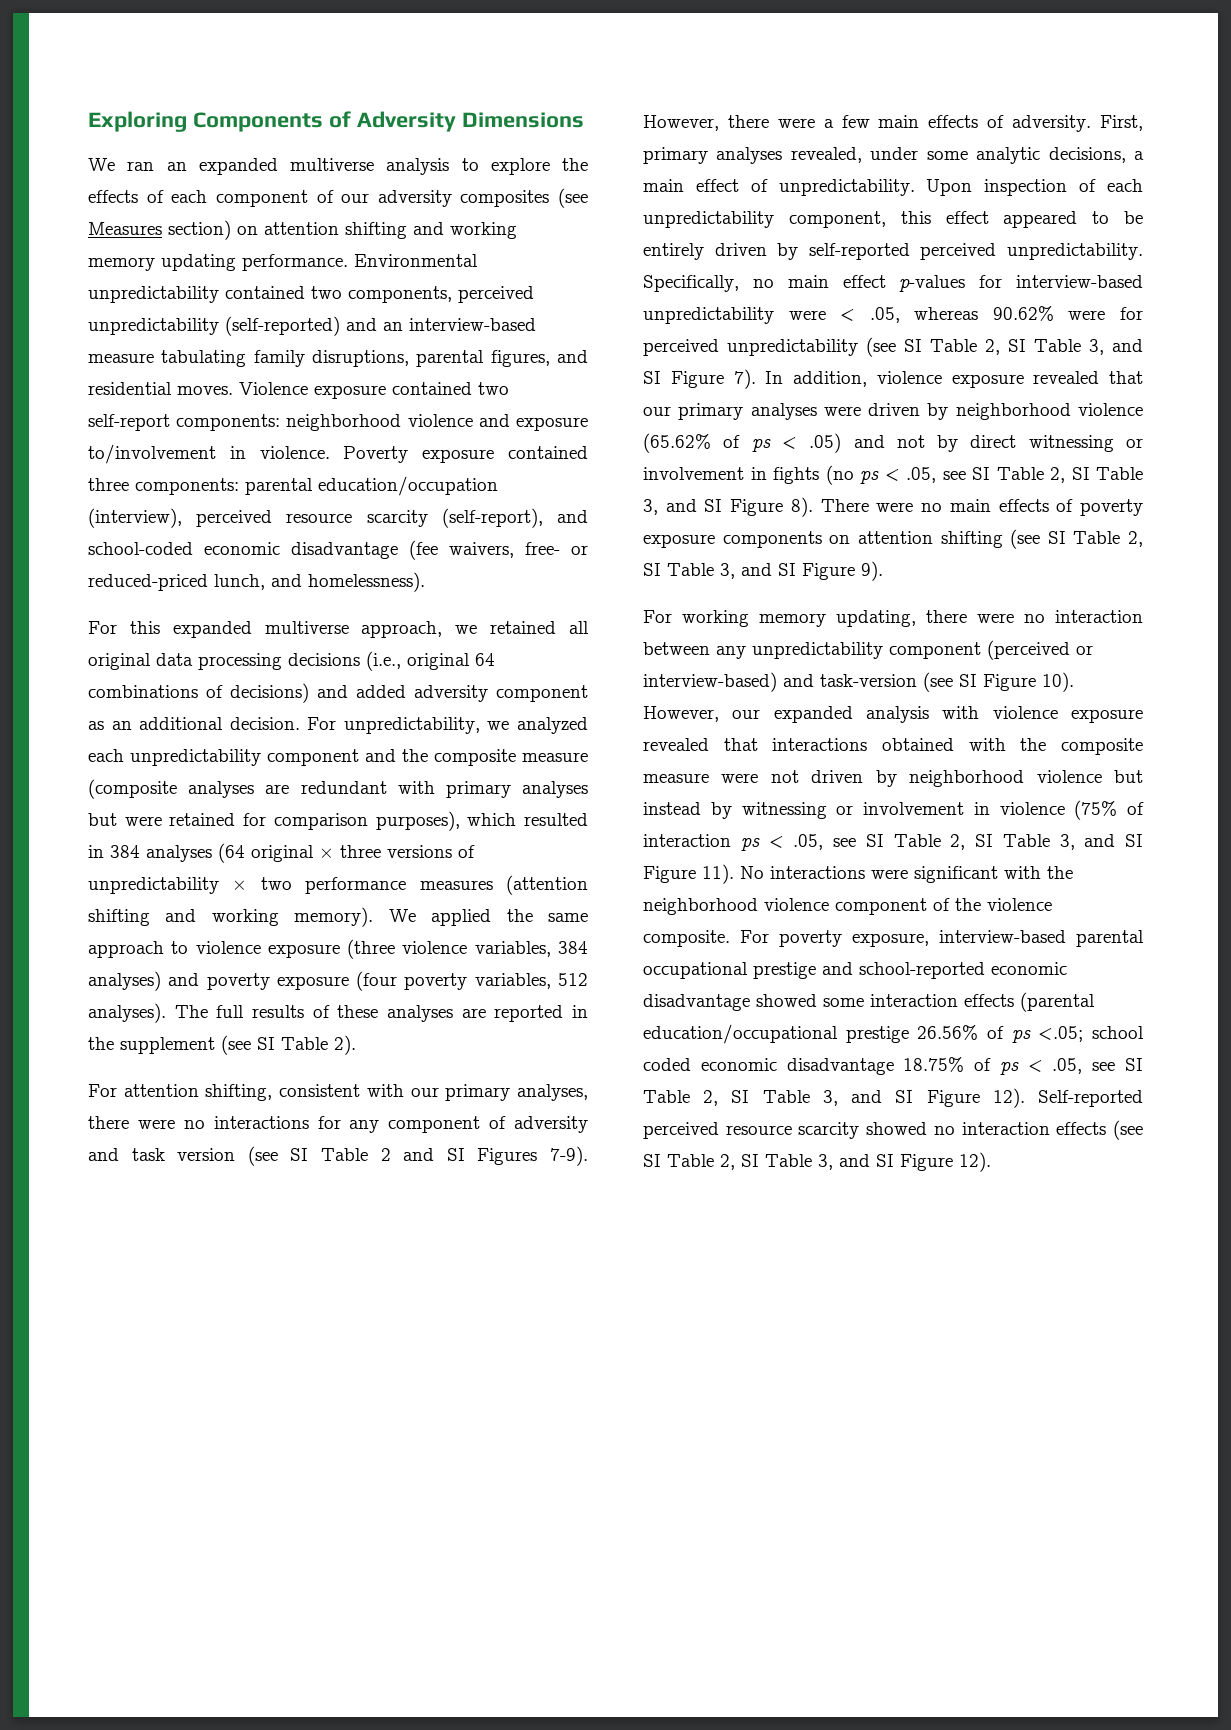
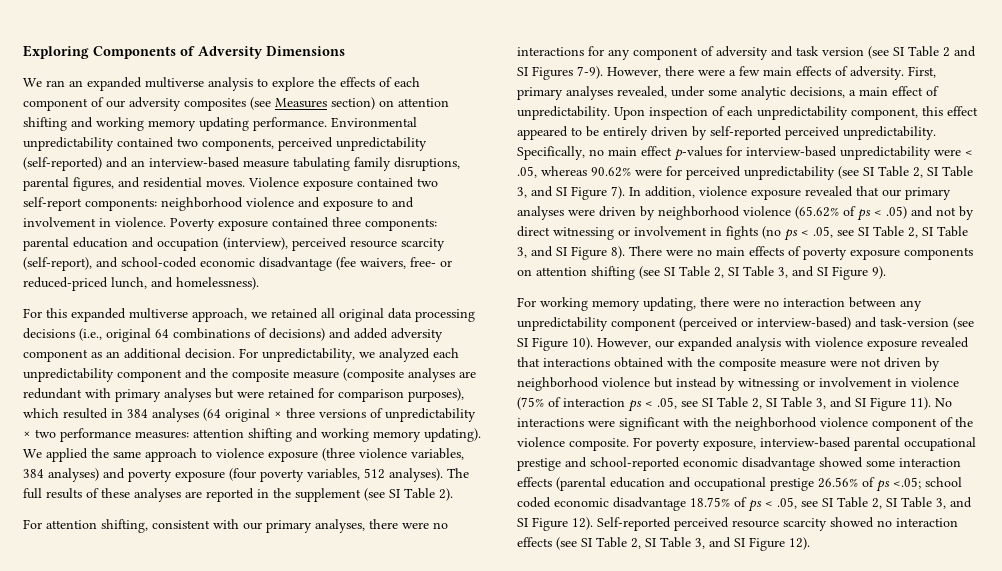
[88,444,216,464] to/involvement -> [377,197,414,208] [23,217,96,227] to and involvement
[318,476,498,496] education/occupation -> [73,237,219,251] education and occupation
[419,875,588,895] [88,907,374,927] measures (attention shifting and working memory). -> [135,428,481,442] measures: attention shifting and working memory updating).
[643,1024,838,1044] education/occupational -> [610,477,766,491] education and occupational

